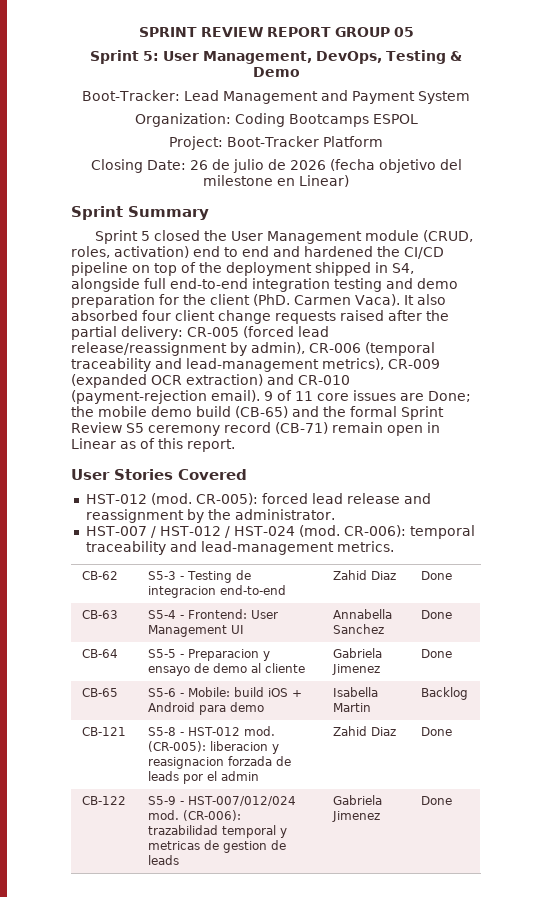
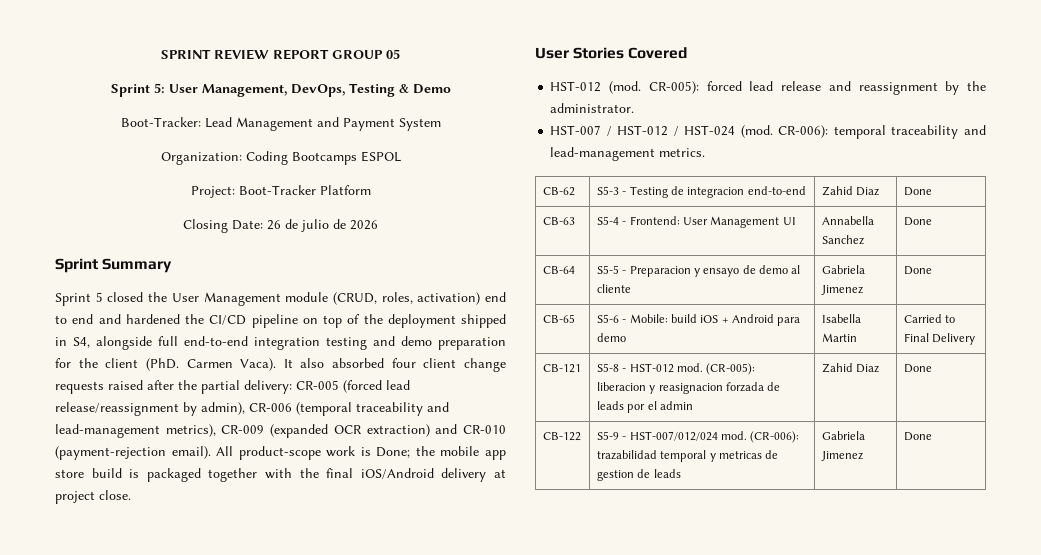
[329,159,462,173] [203,175,349,187] (fecha objetivo del milestone en Linear) -> (378, 225) none
[264,390,471,402] [71,406,444,420] [71,422,440,436] [71,438,235,452] 9 of 11 core issues are Done; the mobile demo build (CB-65) and the formal Sprint Review S5 ceremony record (CB-71) remain open in Linear as of this report. -> [216,446,506,460] [55,468,507,482] [55,490,131,504] All product-scope work is Done; the mobile app store build is packaged together with the final iOS/Android delivery at project close.
[420,687,468,700] Backlog -> [903,314,956,323] [903,333,976,345] Carried to Final Delivery

